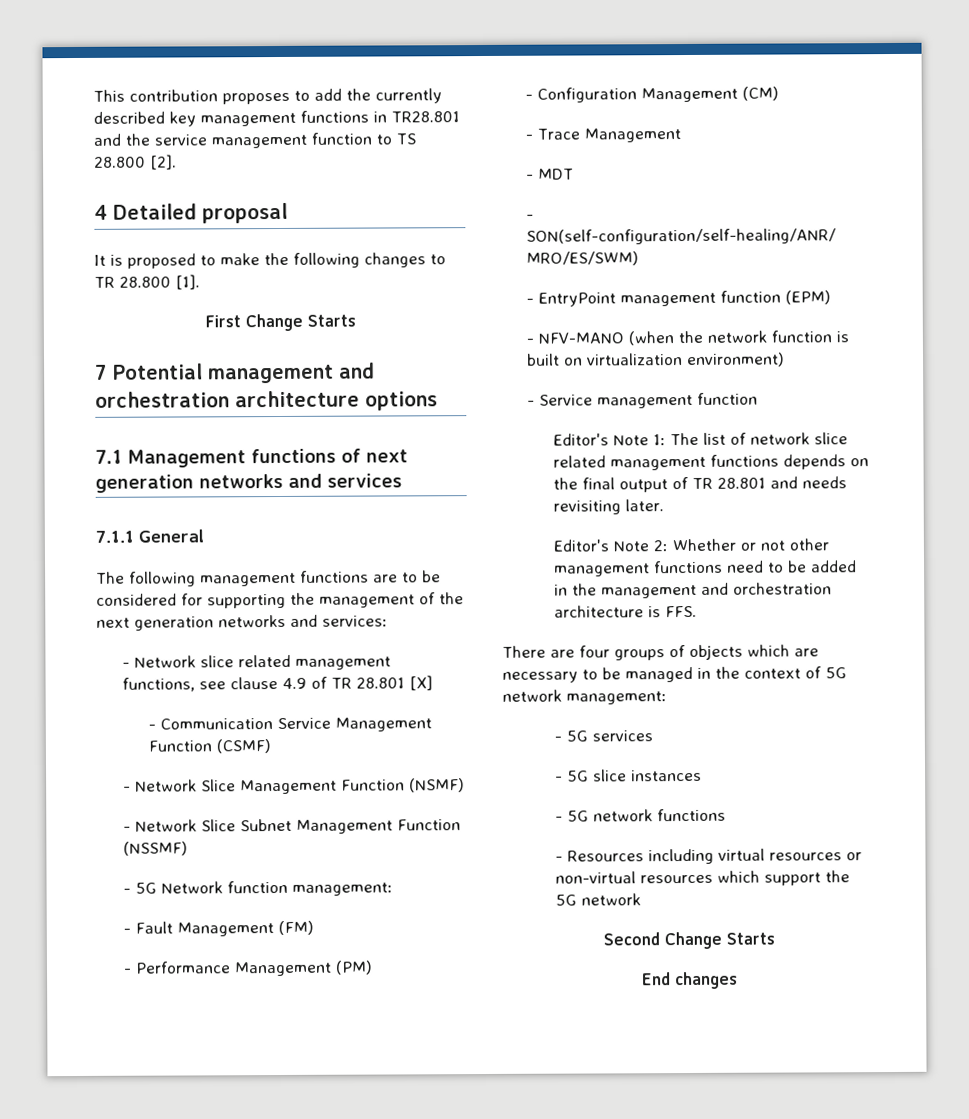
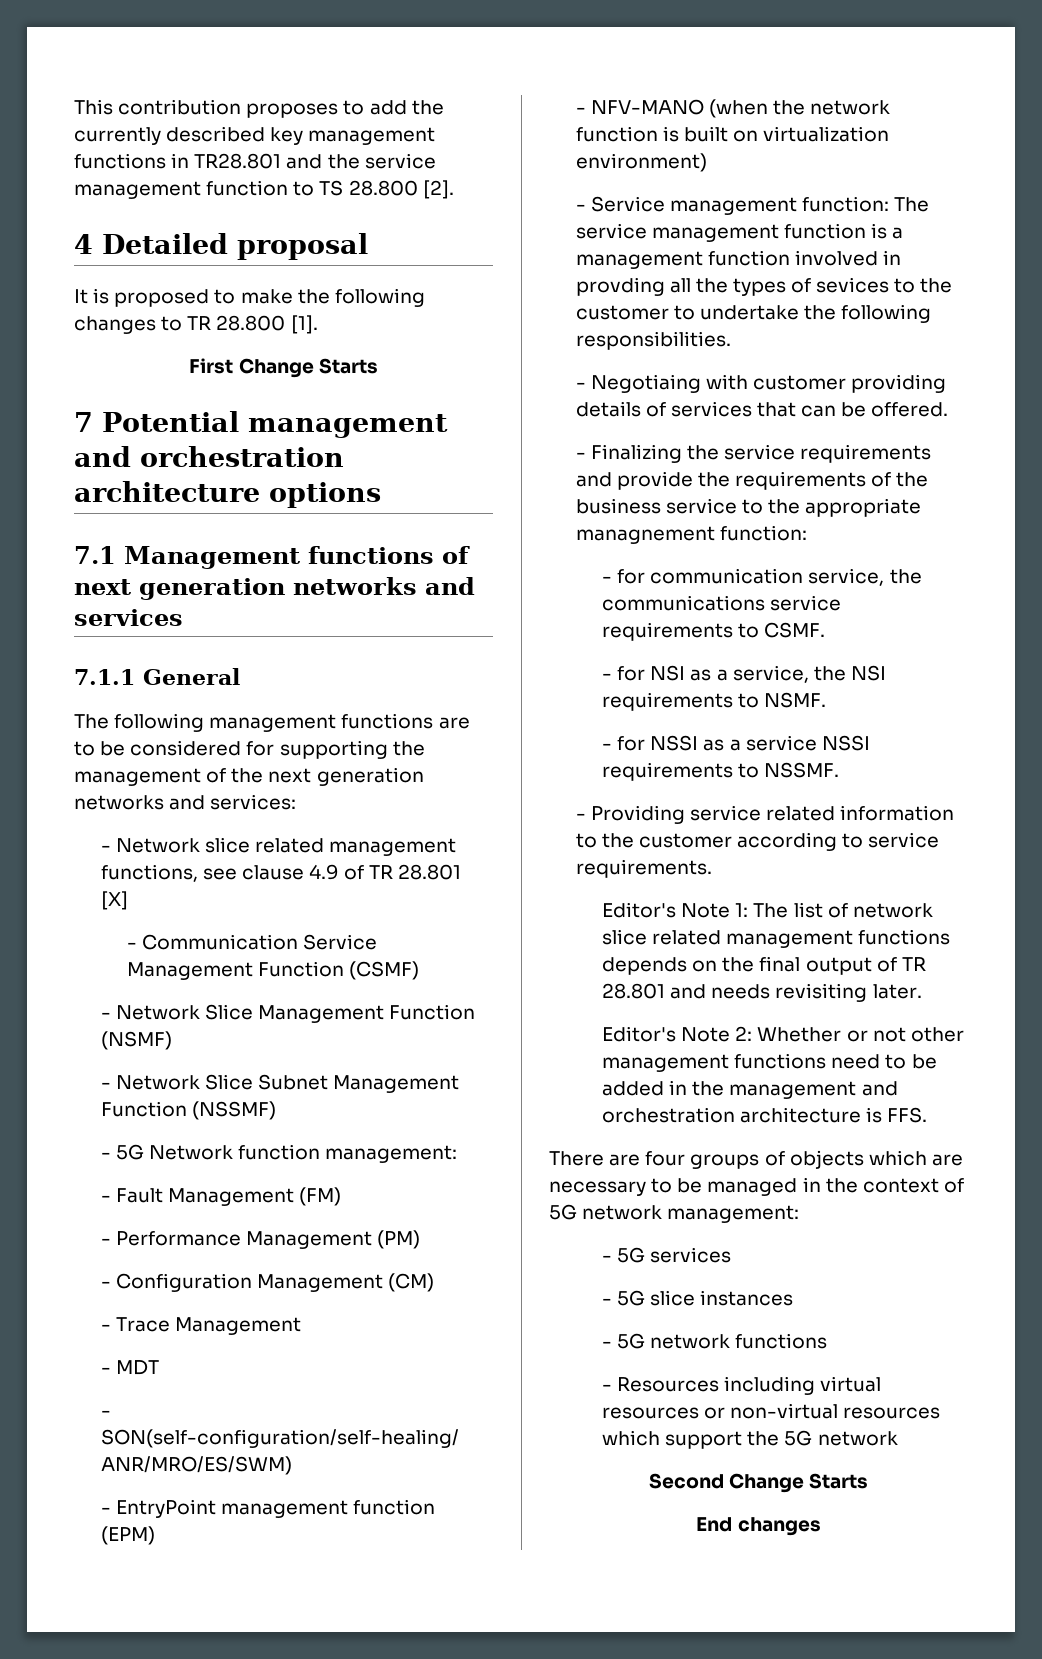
[697,392,759,405] function -> [801,196,930,212] [575,223,904,242] [575,250,901,269] [575,277,953,296] [575,304,932,323] [575,331,731,350] [575,374,947,393] [575,401,949,417] [575,444,932,463] [575,471,929,490] [575,498,922,517] [575,525,807,544] [602,568,922,586] [602,595,842,611] [602,622,826,641] [602,665,886,683] [602,692,827,711] [602,735,870,751] [602,762,840,781] [575,805,955,824] [575,832,940,851] [575,859,712,878] function: The service management function is a management function involved in provding all the types of sevices to the customer to undertake the following responsibilities. // - Negotiaing with customer providing details of services that can be offered. // - Finalizing the service requirements and provide the requirements of the business service to the appropriate managnement function: // - for communication service, the communications service requirements to CSMF. // - for NSI as a service, the NSI requirements to NSMF. // - for NSSI as a service NSSI requirements to NSSMF. // - Providing service related information to the customer according to service requirements.

